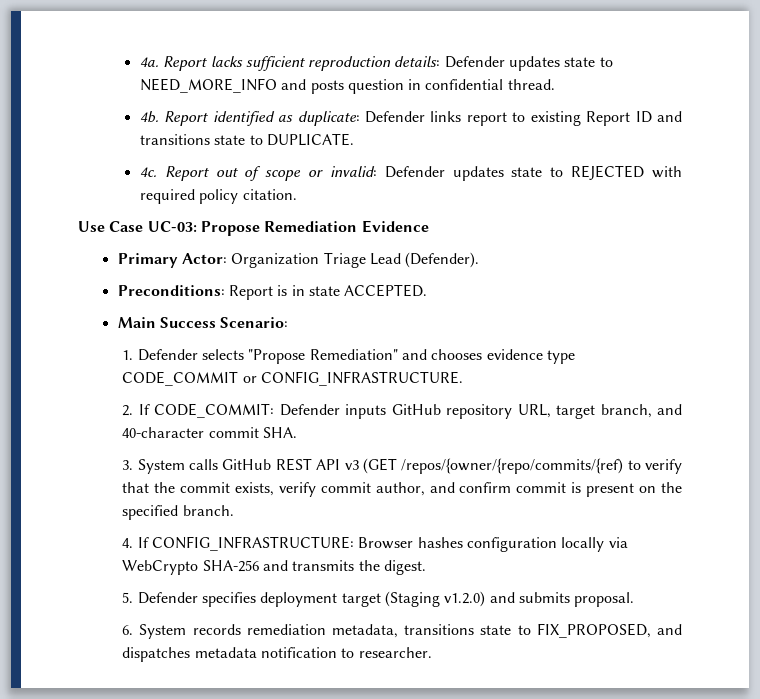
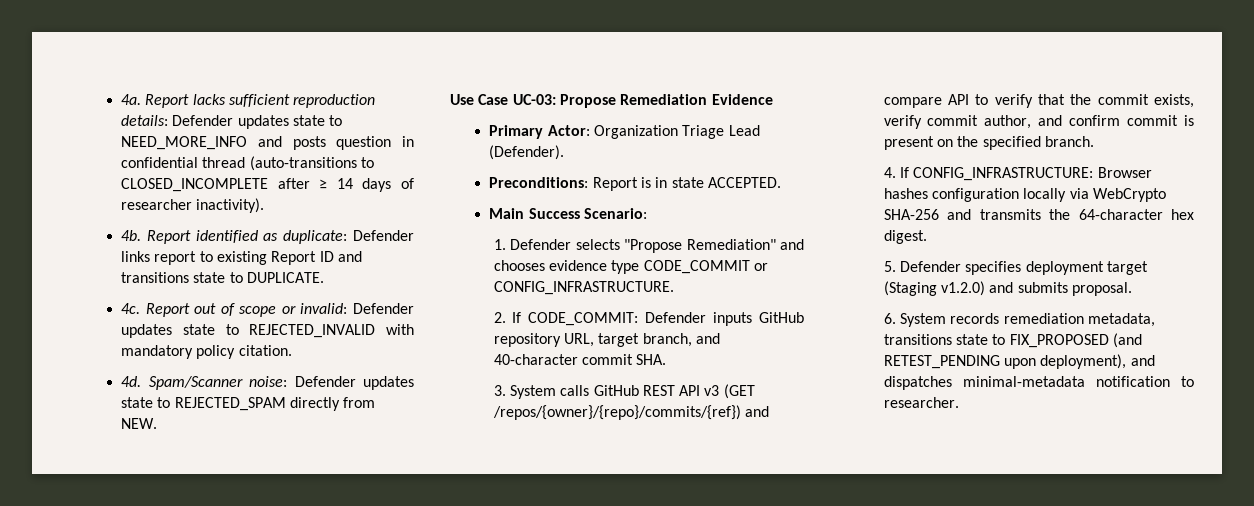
[507,79,555,90] thread. -> [202,156,375,171] [121,178,414,192] [121,198,265,213] thread (auto-transitions to CLOSED_INCOMPLETE after ≥ 14 days of researcher inactivity).
[571,165,682,180] [139,189,195,204] REJECTED with required -> [249,324,414,338] [121,345,194,359] REJECTED_INVALID with mandatory
(297, 194) none -> [121,376,414,390] [121,397,376,411] [121,418,158,429] // 4d. Spam/Scanner noise: Defender updates state to REJECTED_SPAM directly from NEW.
[401,458,624,474] /repos/{owner/{repo/commits/{ref) -> [492,405,769,420] [883,94,969,108] /repos/{owner}/{repo}/commits/{ref}) and compare API
(380, 565) none -> [1078,209,1194,220] 64-character hex
[536,623,651,638] FIX_PROPOSED, -> [1009,333,1142,348] [883,354,1127,369] FIX_PROPOSED (and RETEST_PENDING upon deployment),
[194,647,257,658] metadata -> [962,376,1085,387] minimal-metadata

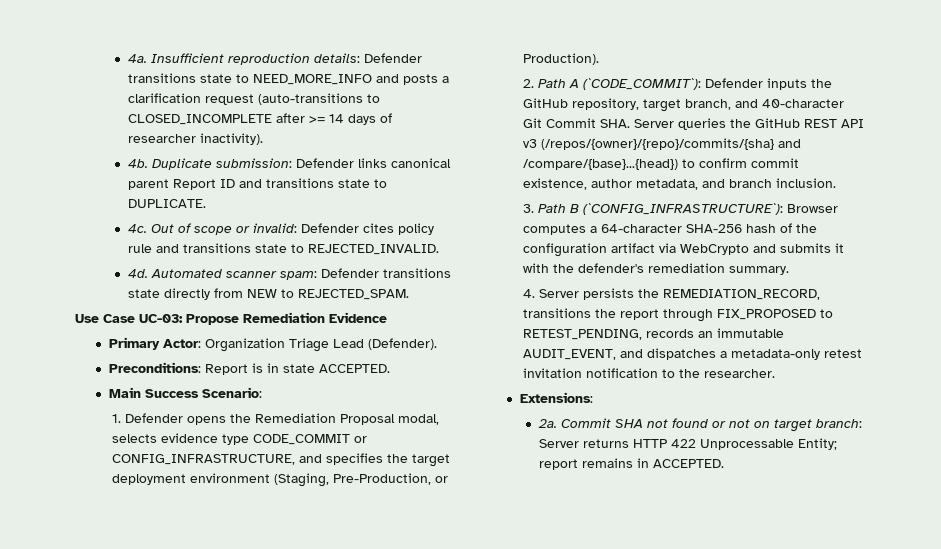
[145,94,291,108] Report lacks sufficient -> [150,53,224,63] Insufficient
[237,115,289,129] updates -> [127,73,196,83] transitions
[336,136,414,150] [121,157,246,168] question in confidential thread -> [441,76,449,83] [127,93,254,105] a clarification request
[319,179,328,189] ≥ -> [308,116,325,123] >=
[146,230,414,244] [121,251,268,265] Report identified as duplicate: Defender links report to existing -> [151,158,451,170] [127,179,169,190] Duplicate submission: Defender links canonical parent
[145,303,217,317] Report out -> [150,224,174,233] Out
[121,324,414,338] [121,345,292,359] [121,376,414,390] [121,397,376,411] [121,418,158,429] updates state to REJECTED_INVALID with mandatory policy citation. // 4d. Spam/Scanner noise: Defender updates state to REJECTED_SPAM directly from NEW. -> [362,223,434,235] [127,243,439,255] [127,268,451,280] [127,288,409,300] cites policy rule and transitions state to REJECTED_INVALID. // 4d. Automated scanner spam: Defender transitions state directly from NEW to REJECTED_SPAM.
[575,239,804,253] [493,260,768,274] [493,281,674,295] [493,312,804,326] [493,333,594,347] selects "Propose Remediation" and chooses evidence type CODE_COMMIT or CONFIG_INFRASTRUCTURE. // 2. If CODE_COMMIT: Defender inputs GitHub repository URL, -> [187,413,440,425] [112,433,368,445] [112,453,451,467] [112,473,449,487] [523,53,600,65] [523,78,833,90] [523,98,640,110] opens the Remediation Proposal modal, selects evidence type CODE_COMMIT or CONFIG_INFRASTRUCTURE, and specifies the target deployment environment (Staging, Pre-Production, or Production). // 2. Path A (`CODE_COMMIT`): Defender inputs the GitHub repository,
[581,354,633,365] commit -> [523,118,597,128] Git Commit
[493,385,590,399] // 3. System calls -> [634,118,752,130] Server queries the
[723,384,755,399] [492,405,769,420] [883,94,1194,108] [883,115,1194,129] [883,136,1094,150] [883,167,1152,181] [883,188,1166,202] [883,209,1194,220] [883,230,927,244] [883,261,1148,275] [883,281,1132,296] [883,313,1155,327] [883,333,1142,348] [883,354,1155,369] [883,376,1085,390] (GET /repos/{owner}/{repo}/commits/{ref}) and compare API to verify that the commit exists, verify commit author, and confirm commit is present on the specified branch. // 4. If CONFIG_INFRASTRUCTURE: Browser hashes configuration locally via WebCrypto SHA-256 and transmits the 64-character hex digest. // 5. Defender specifies deployment target (Staging v1.2.0) and submits proposal. // 6. System records remediation metadata, transitions state to FIX_PROPOSED (and RETEST_PENDING upon deployment), and dispatches minimal-metadata -> [541,138,802,150] [523,158,800,170] [523,178,837,190] [523,203,839,215] [523,223,818,235] [523,243,845,257] [523,263,790,275] [523,288,821,300] [523,308,834,322] [523,328,785,340] [523,348,863,360] [523,368,583,378] (/repos/{owner}/{repo}/commits/{sha} and /compare/{base}...{head}) to confirm commit existence, author metadata, and branch inclusion. // 3. Path B (`CONFIG_INFRASTRUCTURE`): Browser computes a 64-character SHA-256 hash of the configuration artifact via WebCrypto and submits it with the defender's remediation summary. // 4. Server persists the REMEDIATION_RECORD, transitions the report through FIX_PROPOSED to RETEST_PENDING, records an immutable AUDIT_EVENT, and dispatches a metadata-only retest invitation
(1194, 381) none -> [679,369,701,378] the
(959, 402) none -> [520,392,594,403] [537,418,862,432] [538,438,837,450] [538,458,724,470] // Extensions: // 2a. Commit SHA not found or not on target branch: Server returns HTTP 422 Unprocessable Entity; report remains in ACCEPTED.

